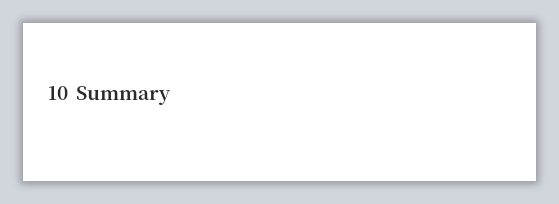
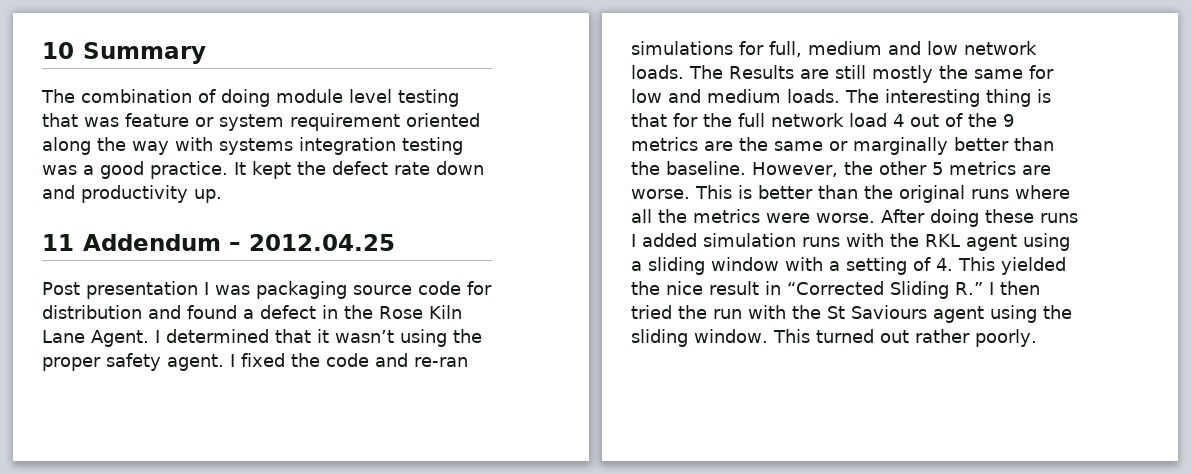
(172, 95) none -> [41,89,459,107] [42,113,480,131] [42,137,463,155] [42,161,484,179] [42,185,222,203] [42,234,395,251] [42,281,492,299] [42,305,462,319] [42,329,482,347] [42,353,468,371] [631,41,1037,57] [631,65,1054,83] [631,89,1051,107] [631,113,1014,127] [631,137,1054,155] [631,161,1051,177] [631,185,1070,203] [631,209,1078,227] [631,233,1070,251] [631,257,1066,275] [631,281,1040,299] [631,305,1072,323] [631,329,1037,347] // The combination of doing module level testing that was feature or system requirement oriented along the way with systems integration testing was a good practice. It kept the defect rate down and productivity up. // 11 Addendum – 2012.04.25 // Post presentation I was packaging source code for distribution and found a defect in the Rose Kiln Lane Agent. I determined that it wasn’t using the proper safety agent. I fixed the code and re-ran simulations for full, medium and low network loads. The Results are still mostly the same for low and medium loads. The interesting thing is that for the full network load 4 out of the 9 metrics are the same or marginally better than the baseline. However, the other 5 metrics are worse. This is better than the original runs where all the metrics were worse. After doing these runs I added simulation runs with the RKL agent using a sliding window with a setting of 4. This yielded the nice result in “Corrected Sliding R.” I then tried the run with the St Saviours agent using the sliding window. This turned out rather poorly.

